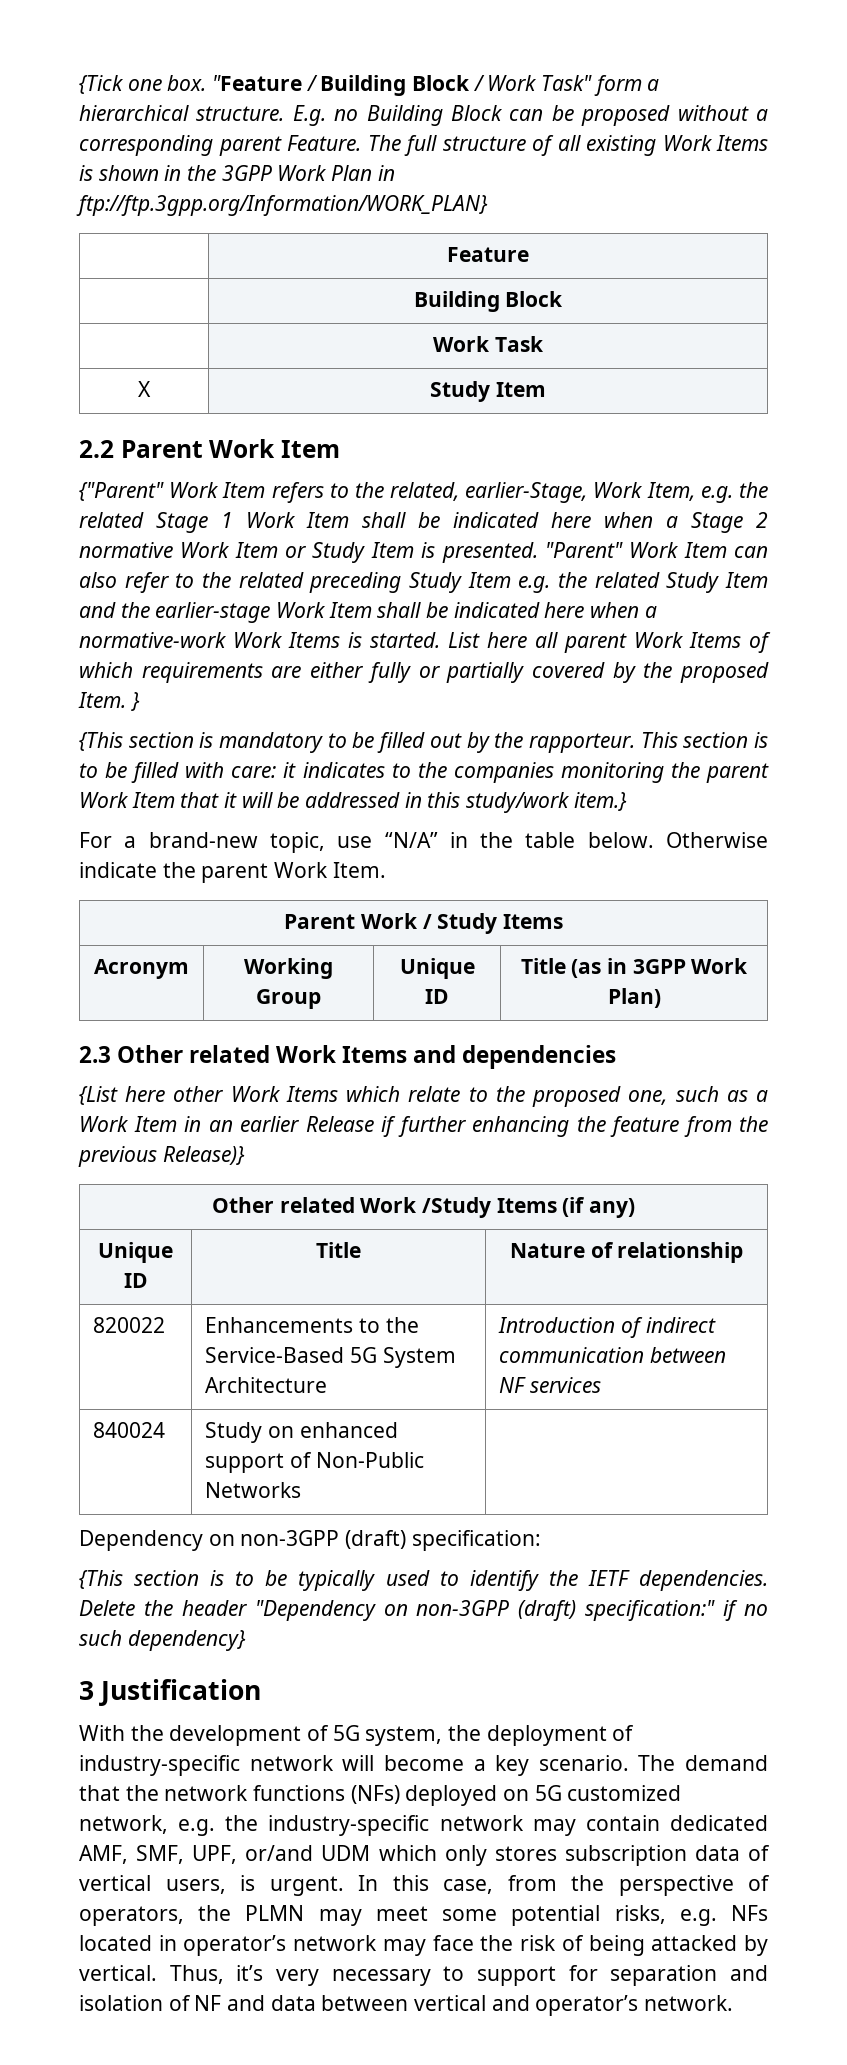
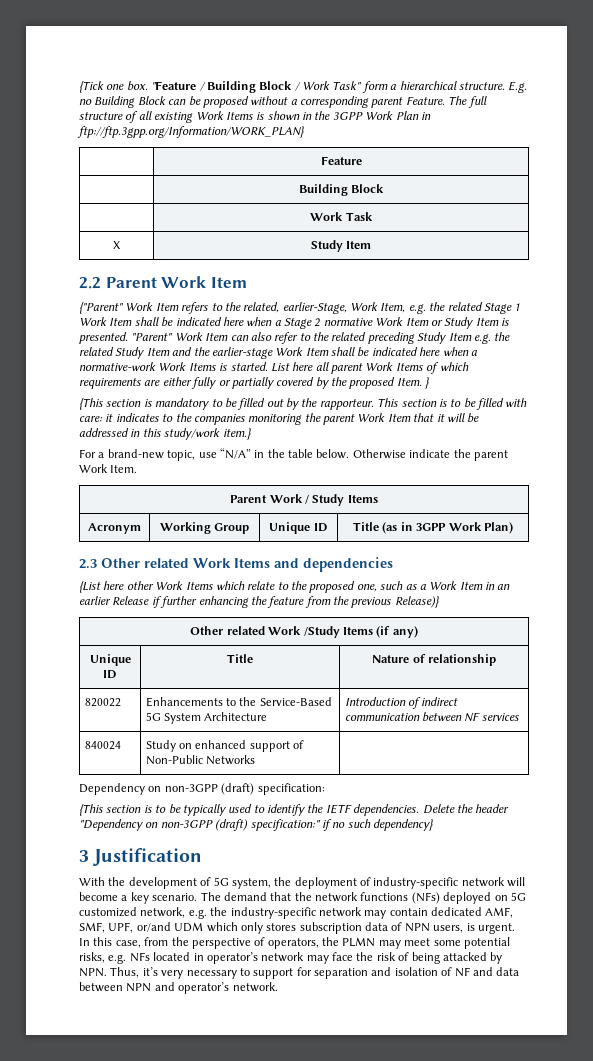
[79,1875,151,1891] vertical -> [404,923,430,932] NPN
[79,1965,157,1981] vertical. -> [79,968,107,977] NPN.
[414,1995,487,2011] vertical -> [126,983,152,992] NPN

